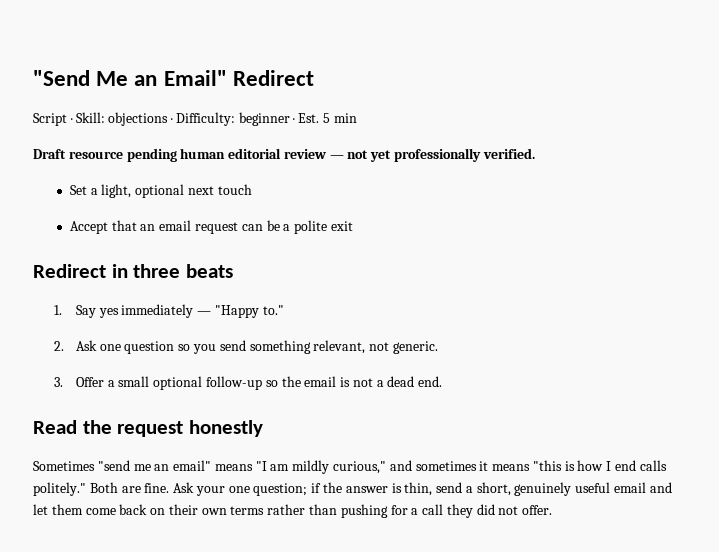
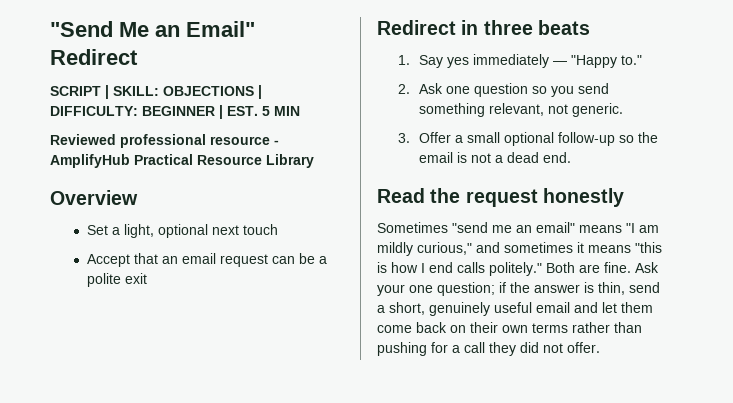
[33,112,357,126] [33,148,535,162] Script · Skill: objections · Difficulty: beginner · Est. 5 min // Draft resource pending human editorial review — not yet professionally verified. -> [50,85,262,99] [50,105,300,119] [50,134,279,148] [50,154,314,168] [50,190,138,205] SCRIPT | SKILL: OBJECTIONS | DIFFICULTY: BEGINNER | EST. 5 MIN // Reviewed professional resource - AmplifyHub Practical Resource Library // Overview

